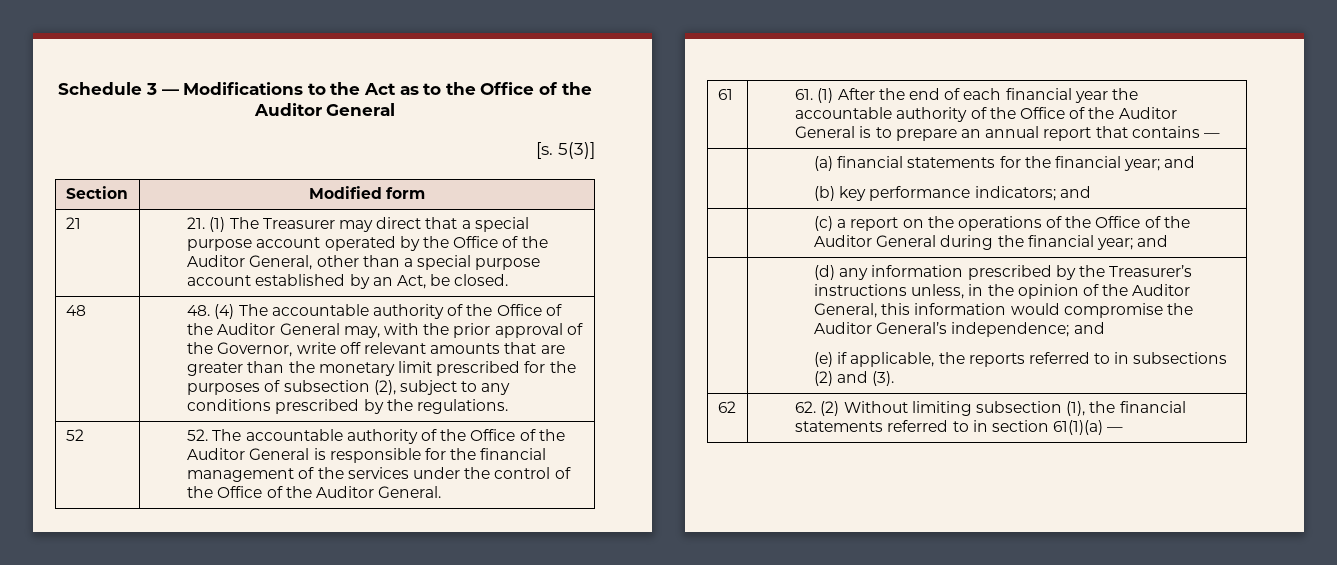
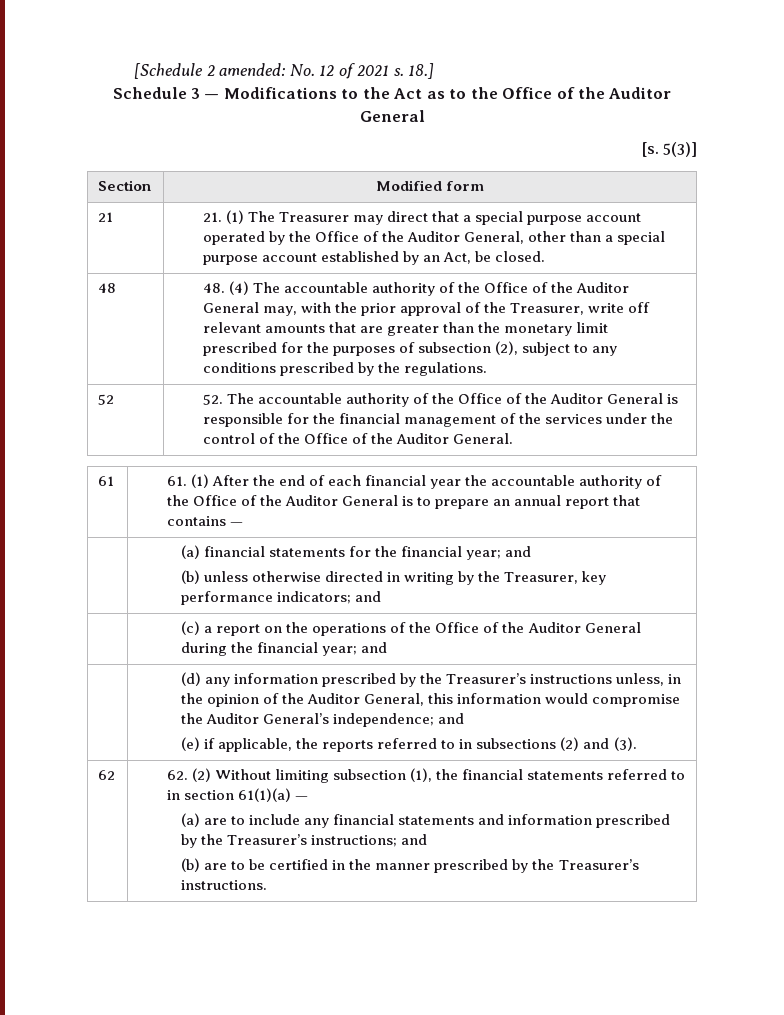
(58, 88) none -> [134,63,435,79] [Schedule 2 amended: No. 12 of 2021 s. 18.] //
[217,342,293,357] Governor, -> [510,303,585,315] Treasurer,
(835, 193) none -> [203,571,579,585] unless otherwise directed in writing by the Treasurer,
(1124, 429) none -> [180,813,671,828] [180,834,428,848] [180,858,639,873] [180,880,267,890] // (a) are to include any financial statements and information prescribed by the Treasurer’s instructions; and // (b) are to be certified in the manner prescribed by the Treasurer’s instructions.

